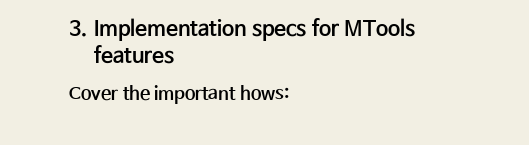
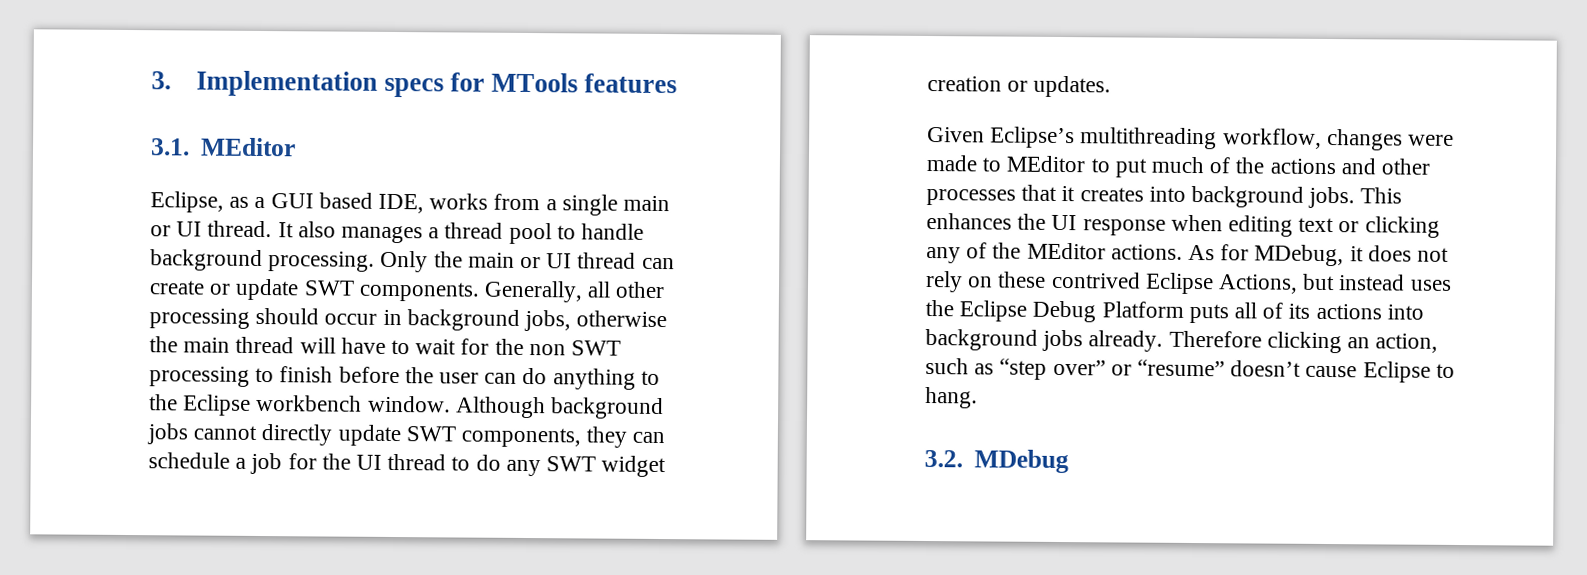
[69,85,290,104] Cover the important hows: -> [150,137,296,157] [150,191,671,216] [150,220,645,245] [150,249,675,273] [149,278,666,303] [149,307,668,332] [149,336,622,356] [149,366,660,390] [149,394,665,420] [147,423,666,448] [148,452,667,478] [927,75,1112,98] [927,126,1455,151] [926,154,1431,178] [926,184,1403,209] [926,212,1440,238] [926,242,1450,267] [925,270,1452,295] [925,299,1424,324] [925,328,1439,354] [925,357,1455,383] [925,386,978,409] [924,449,1069,474] 3.1. MEditor // Eclipse, as a GUI based IDE, works from a single main or UI thread. It also manages a thread pool to handle background processing. Only the main or UI thread can create or update SWT components. Generally, all other processing should occur in background jobs, otherwise the main thread will have to wait for the non SWT processing to finish before the user can do anything to the Eclipse workbench window. Although background jobs cannot directly update SWT components, they can schedule a job for the UI thread to do any SWT widget creation or updates. // Given Eclipse’s multithreading workflow, changes were made to MEditor to put much of the actions and other processes that it creates into background jobs. This enhances the UI response when editing text or clicking any of the MEditor actions. As for MDebug, it does not rely on these contrived Eclipse Actions, but instead uses the Eclipse Debug Platform puts all of its actions into background jobs already. Therefore clicking an action, such as “step over” or “resume” doesn’t cause Eclipse to hang. // 3.2. MDebug

